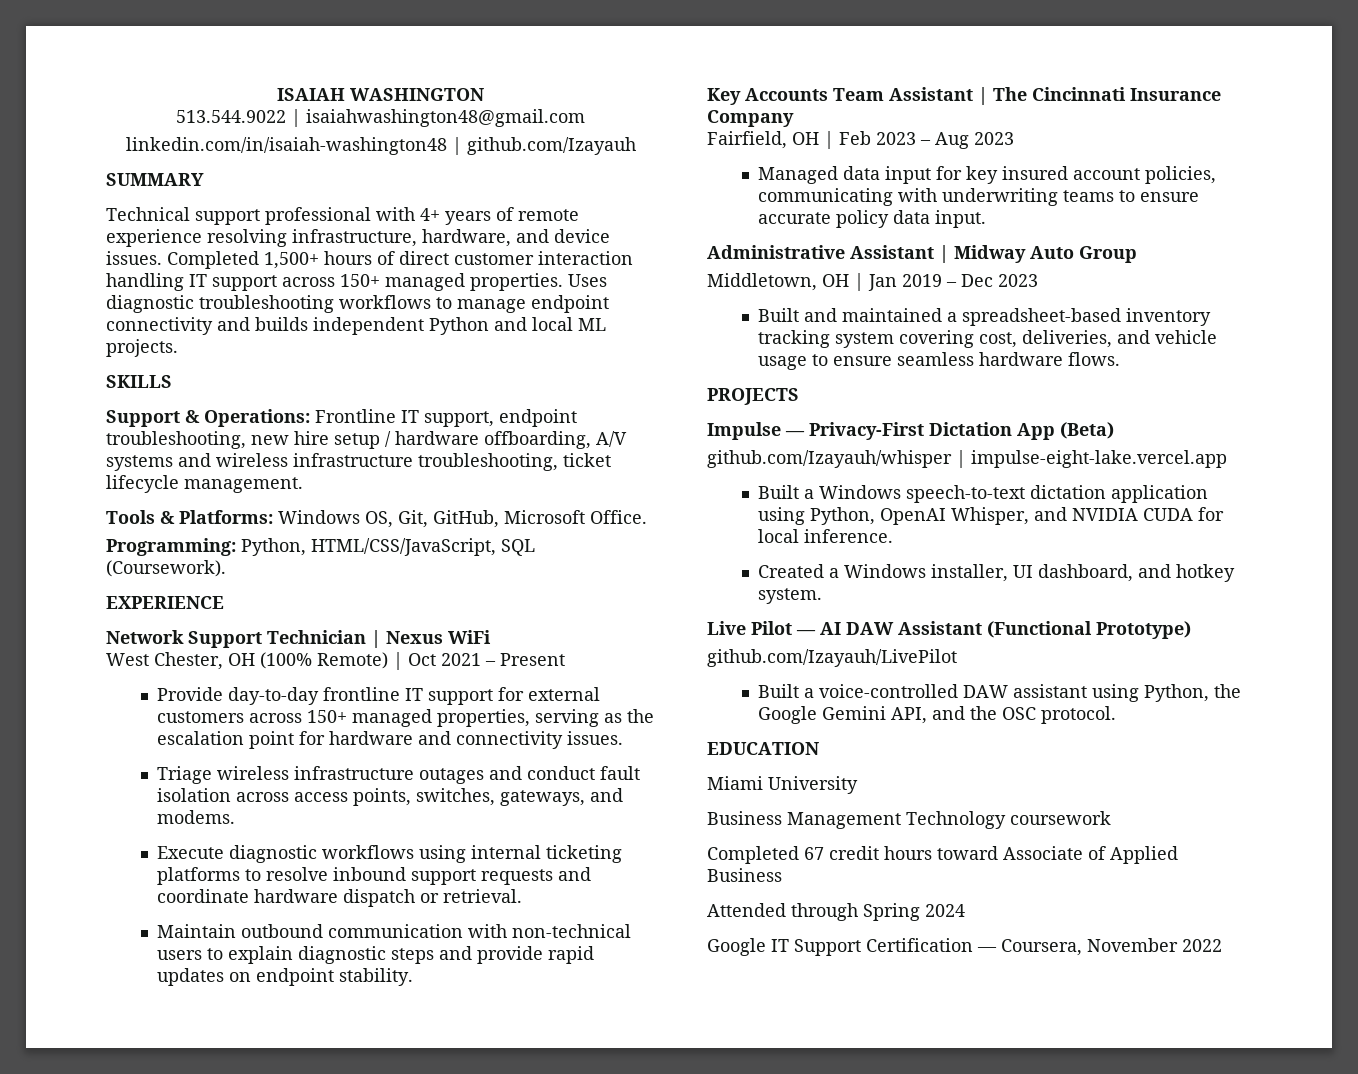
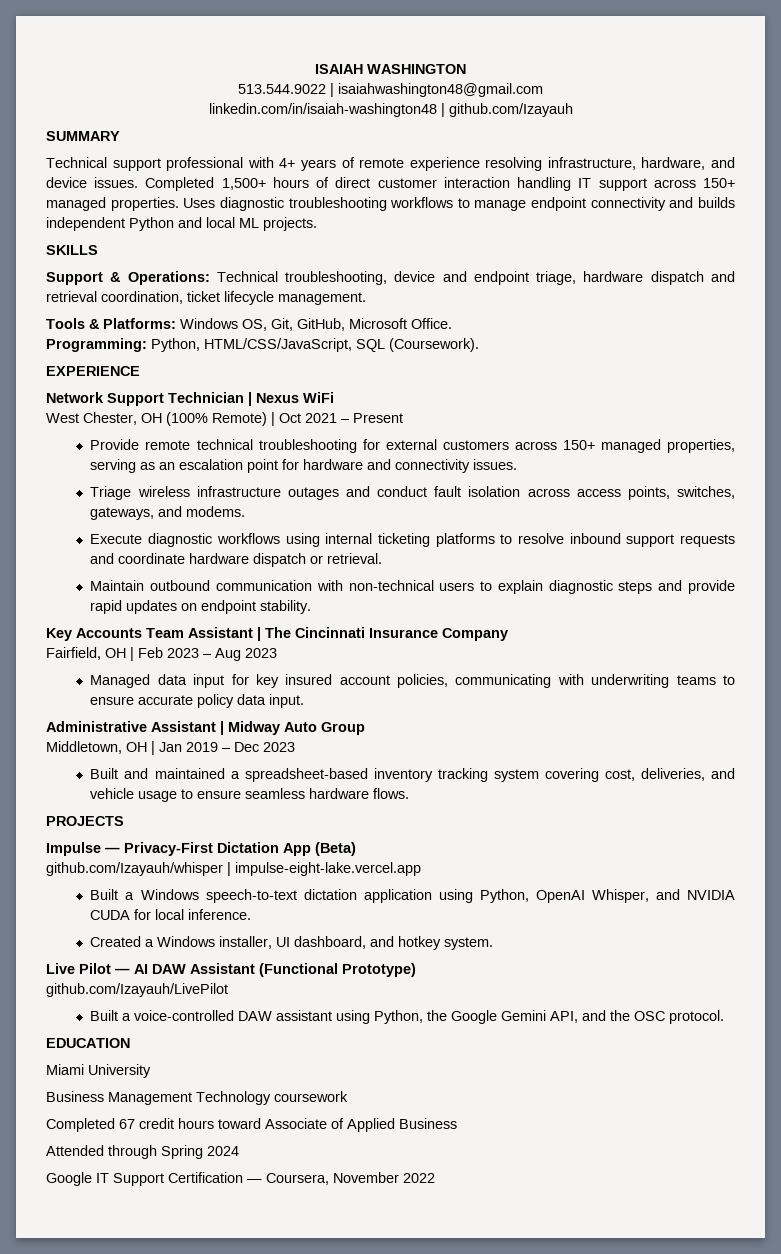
[315,409,577,427] [106,431,627,449] [106,453,558,471] Frontline IT support, endpoint troubleshooting, new hire setup / hardware offboarding, A/V systems and wireless infrastructure troubleshooting, -> [216,271,735,285] [46,291,183,304] Technical troubleshooting, device and endpoint triage, hardware dispatch and retrieval coordination,
[227,687,493,705] day-to-day frontline IT support -> [145,439,357,453] remote technical troubleshooting
[626,709,654,723] the -> [159,462,176,470] an

